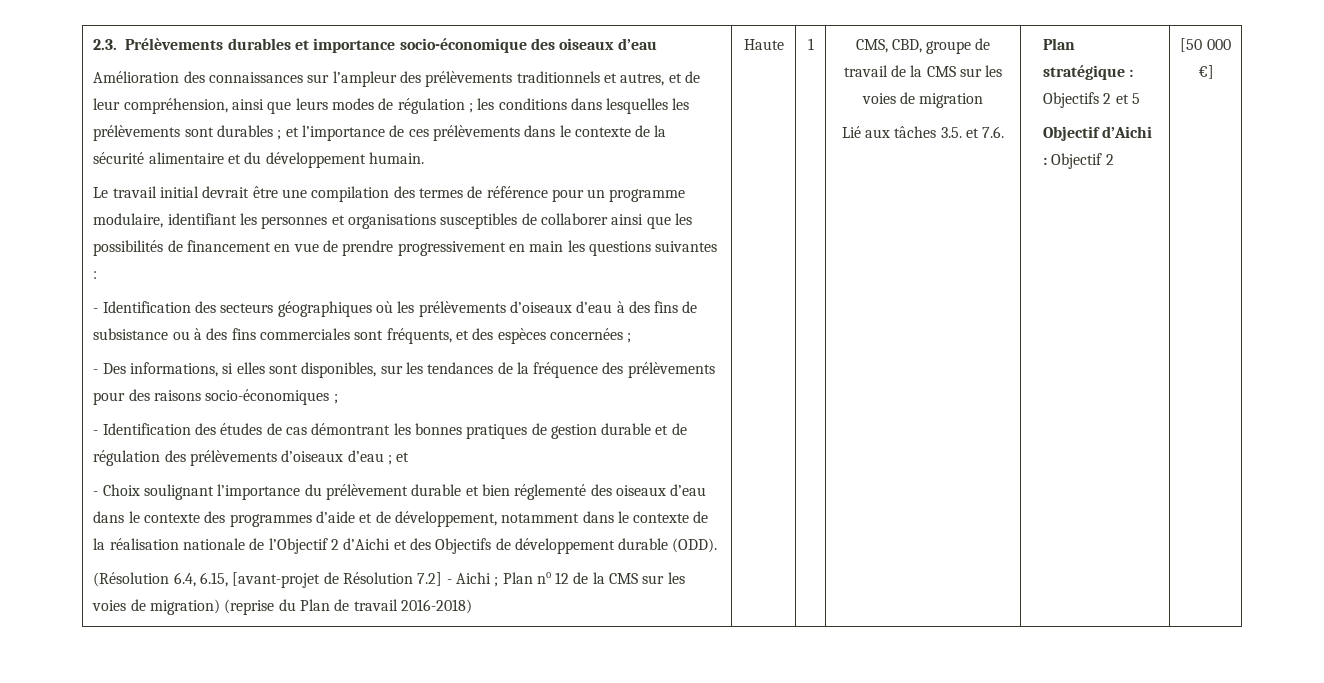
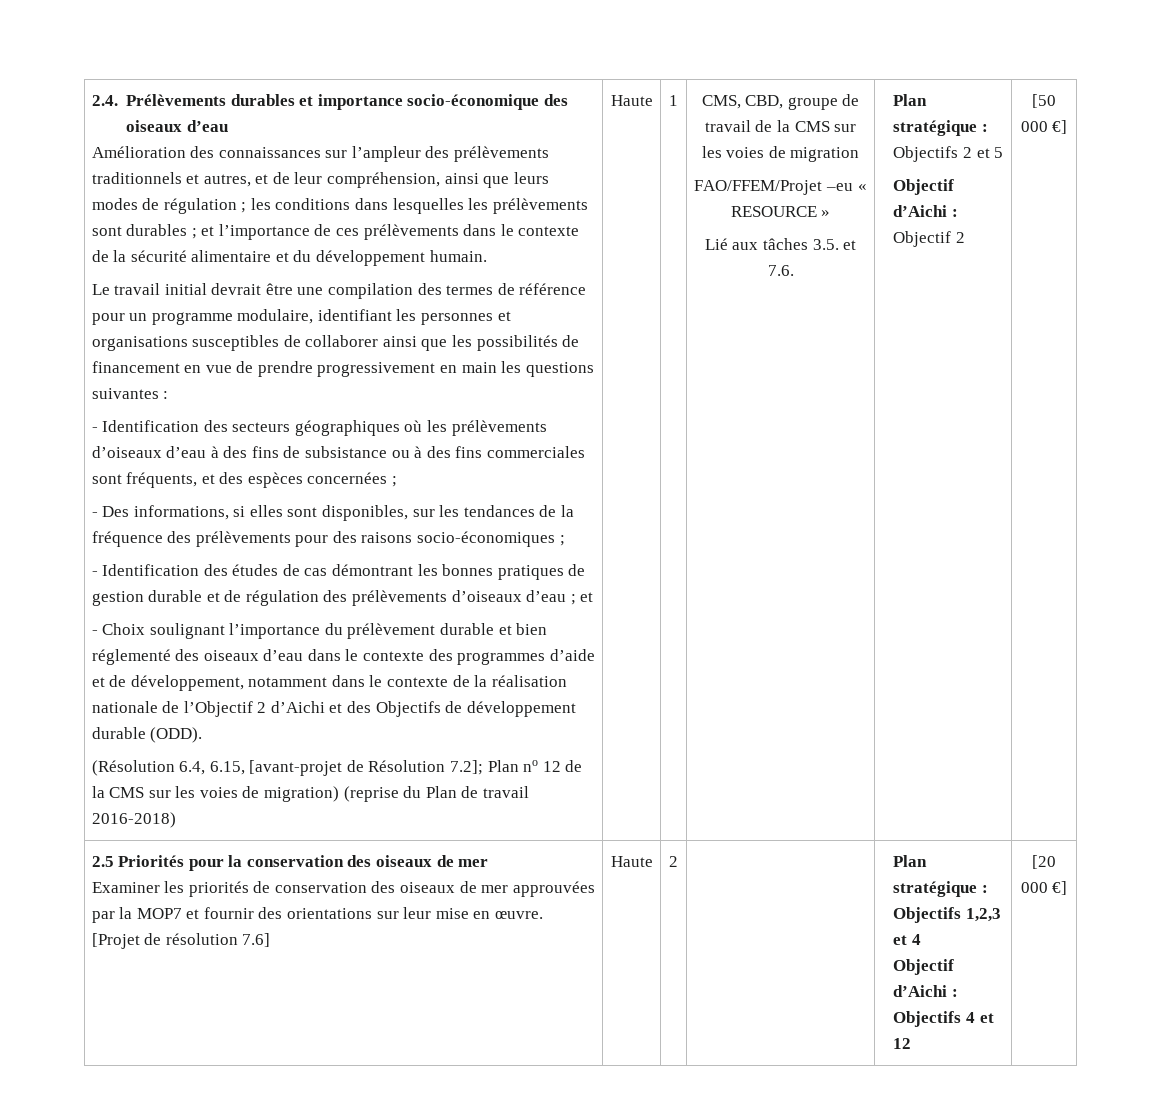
[93,39,118,50] 2.3. -> [91,95,118,106] 2.4.
[417,572,499,587] 7.2] - Aichi ; -> [450,760,484,775] 7.2];
(984, 100) none -> [694,180,867,195] [730,206,831,217] // FAO/FFEM/Projet –eu « RESOURCE »
(1214, 72) none -> [91,855,489,871] [91,881,595,897] [91,907,544,923] [91,933,271,949] [610,856,653,867] [669,856,678,867] [893,855,928,867] [893,881,988,897] [893,907,1001,923] [893,934,921,945] [893,959,955,975] [893,985,958,997] [893,1011,994,1027] [893,1038,912,1049] [1032,855,1056,869] [1020,881,1068,895] // 2.5 Priorités pour la conservation des oiseaux de mer // Examiner les priorités de conservation des oiseaux de mer approuvées par la MOP7 et fournir des orientations sur leur mise en œuvre. [Projet de résolution 7.6] | Haute | 2 | | Plan stratégique : Objectifs 1,2,3 et 4 // Objectif d’Aichi : Objectifs 4 et 12 | [20 000 €]

